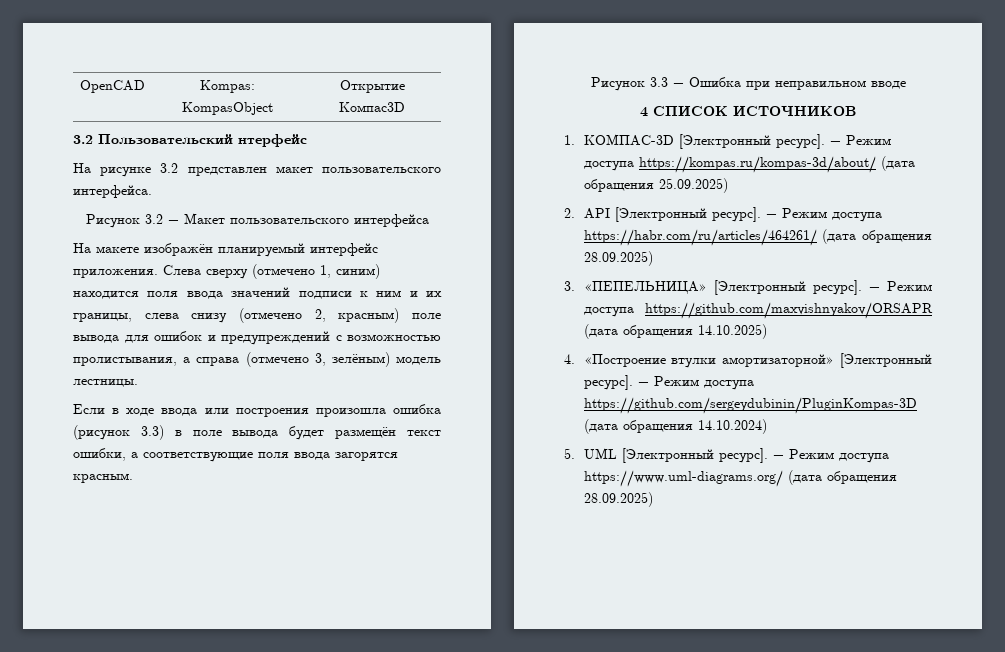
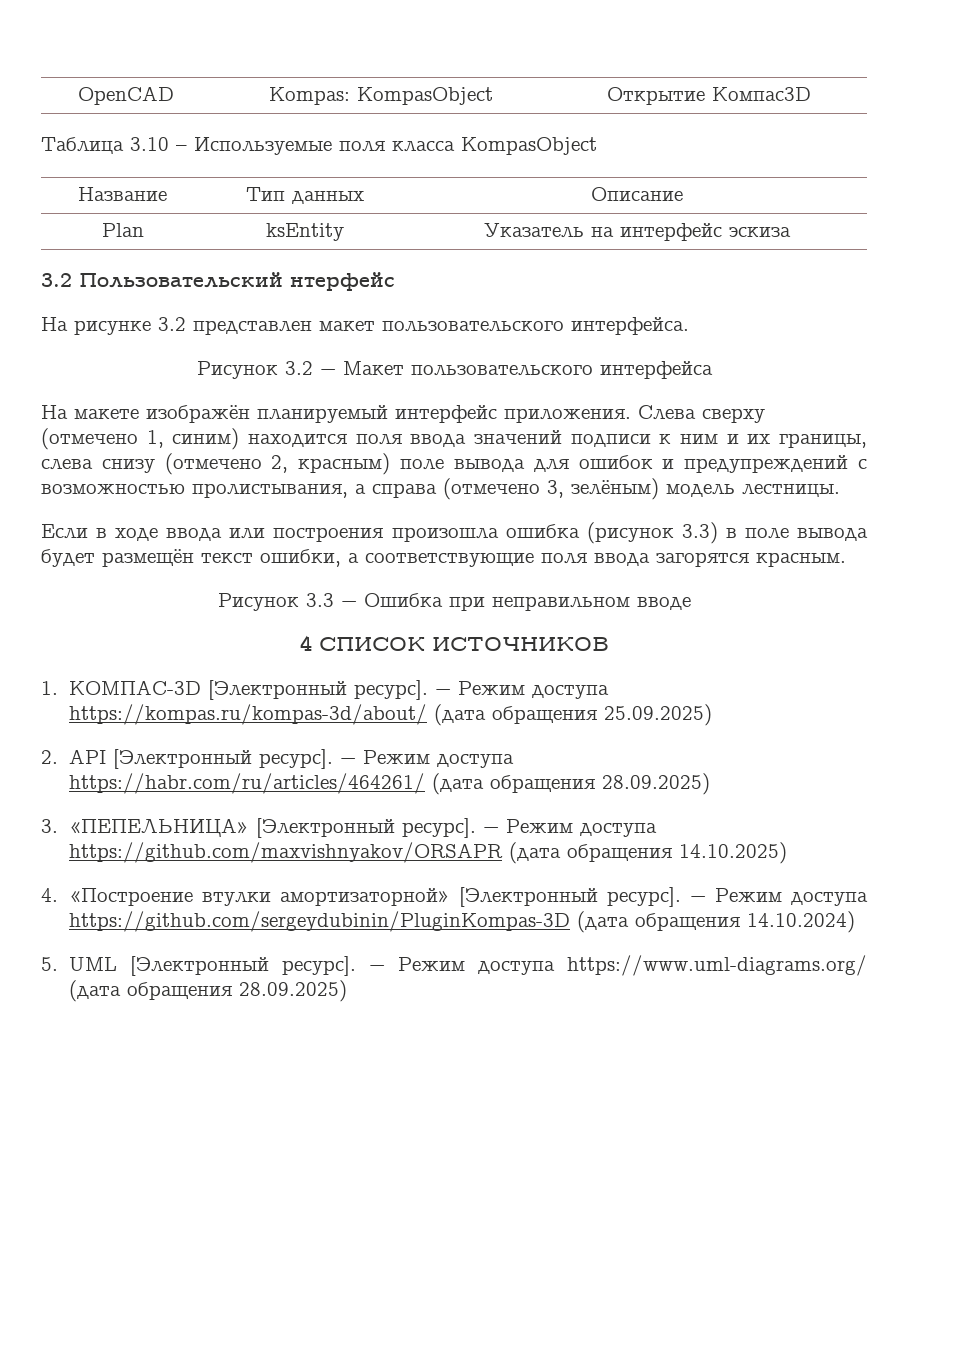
(405, 107) none -> [41,137,597,155] [78,187,167,201] [246,187,364,204] [590,187,683,201] [101,223,144,237] [266,223,344,241] [483,223,791,241] // Таблица 3.10 – Используемые поля класса KompasObject // Название | Тип данных | Описание // Plan | ksEntity | Указатель на интерфейс эскиза

